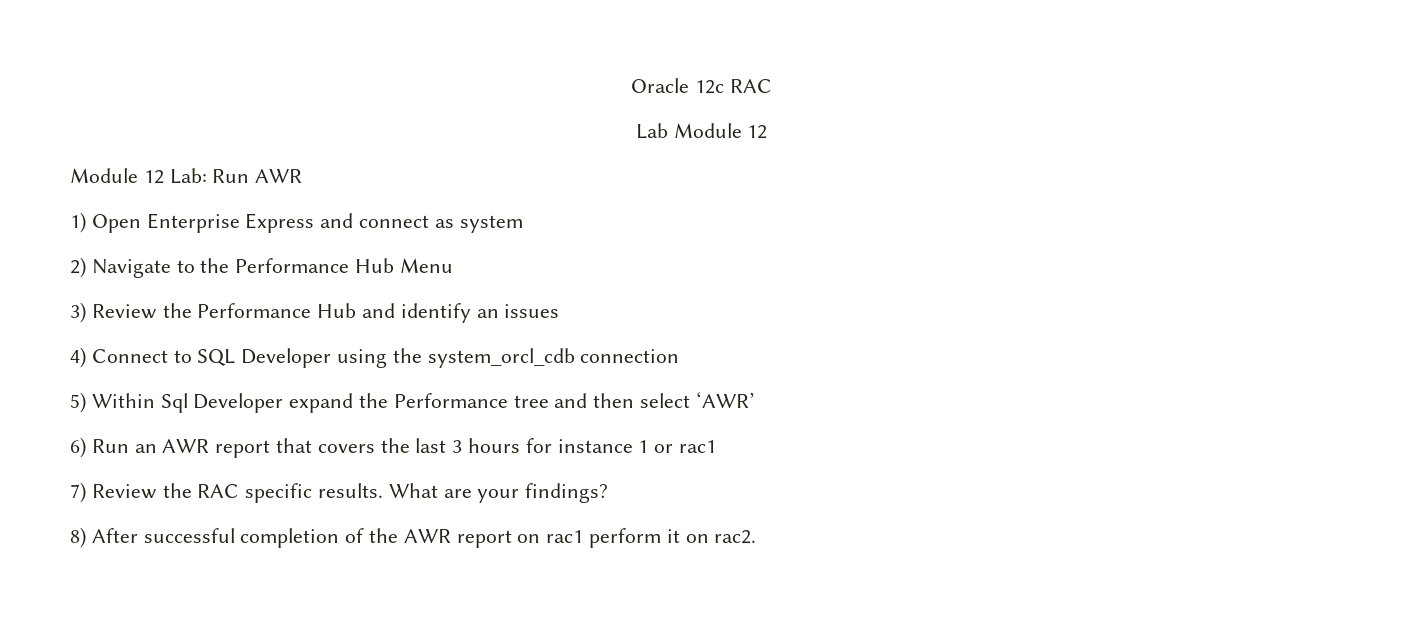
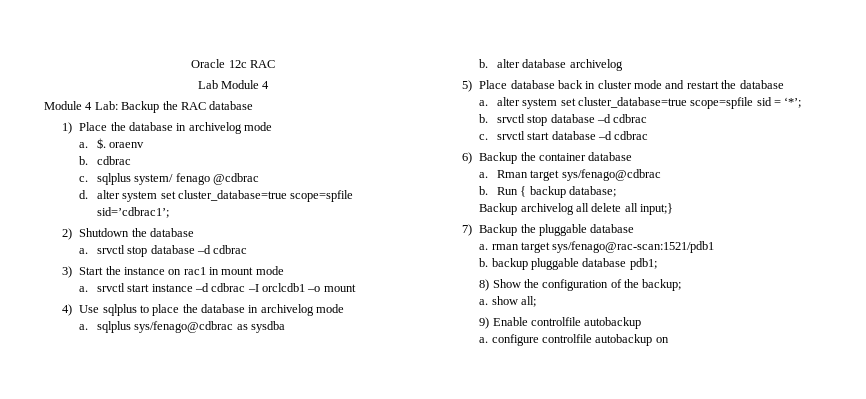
[747,125,768,139] [70,168,303,184] [70,212,523,233] [70,257,453,278] [70,302,560,323] [70,347,680,368] [70,391,755,413] [70,437,717,458] [70,482,609,503] [70,527,757,548] 12 // Module 12 Lab: Run AWR // 1) Open Enterprise Express and connect as system // 2) Navigate to the Performance Hub Menu // 3) Review the Performance Hub and identify an issues // 4) Connect to SQL Developer using the system_orcl_cdb connection // 5) Within Sql Developer expand the Performance tree and then select ‘AWR’ // 6) Run an AWR report that covers the last 3 hours for instance 1 or rac1 // 7) Review the RAC specific results. What are your findings? // 8) After successful completion of the AWR report on rac1 perform it on rac2. -> [262,81,270,89] [44,101,254,113] [61,122,273,134] [79,138,145,149] [79,156,131,165] [79,173,259,185] [79,190,354,202] [96,207,169,218] [61,228,194,240] [79,245,248,257] [61,266,284,278] [79,283,356,292] [61,304,345,316] [79,321,285,333] [479,59,623,71] [461,80,784,92] [479,97,802,109] [479,114,648,126] [479,131,649,140] [461,152,633,164] [479,169,661,181] [479,186,616,198] [479,203,674,215] [461,224,635,236] [479,241,715,253] [479,258,657,270] [479,279,682,291] [479,296,536,307] [479,317,642,329] [479,334,669,346] 4 // Module 4 Lab: Backup the RAC database // 1) Place the database in archivelog mode // a. $. oraenv // b. cdbrac // c. sqlplus system/ fenago @cdbrac // d. alter system set cluster_database=true scope=spfile sid=’cdbrac1’; // 2) Shutdown the database // a. srvctl stop database –d cdbrac // 3) Start the instance on rac1 in mount mode // a. srvctl start instance –d cdbrac –I orclcdb1 –o mount // 4) Use sqlplus to place the database in archivelog mode // a. sqlplus sys/fenago@cdbrac as sysdba // b. alter database archivelog // 5) Place database back in cluster mode and restart the database // a. alter system set cluster_database=true scope=spfile sid = ‘*’; // b. srvctl stop database –d cdbrac // c. srvctl start database –d cdbrac // 6) Backup the container database // a. Rman target sys/fenago@cdbrac // b. Run { backup database; // Backup archivelog all delete all input;} // 7) Backup the pluggable database // a. rman target sys/fenago@rac-scan:1521/pdb1 // b. backup pluggable database pdb1; // 8) Show the configuration of the backup; // a. show all; // 9) Enable controlfile autobackup // a. configure controlfile autobackup on

